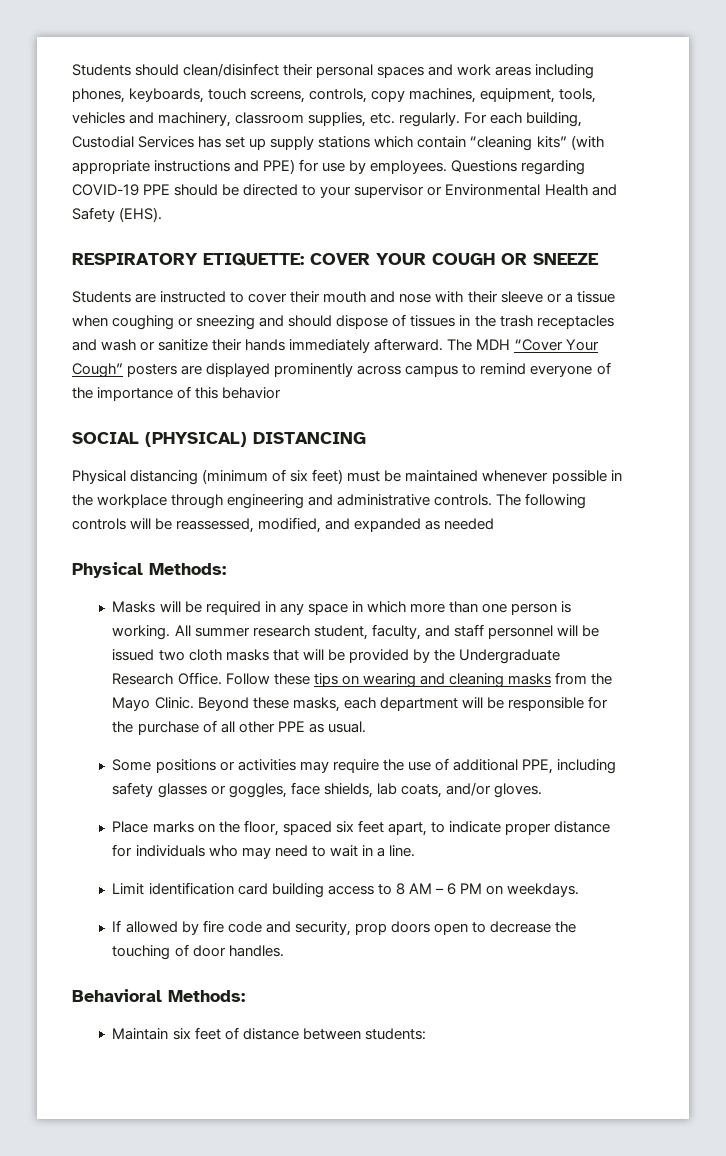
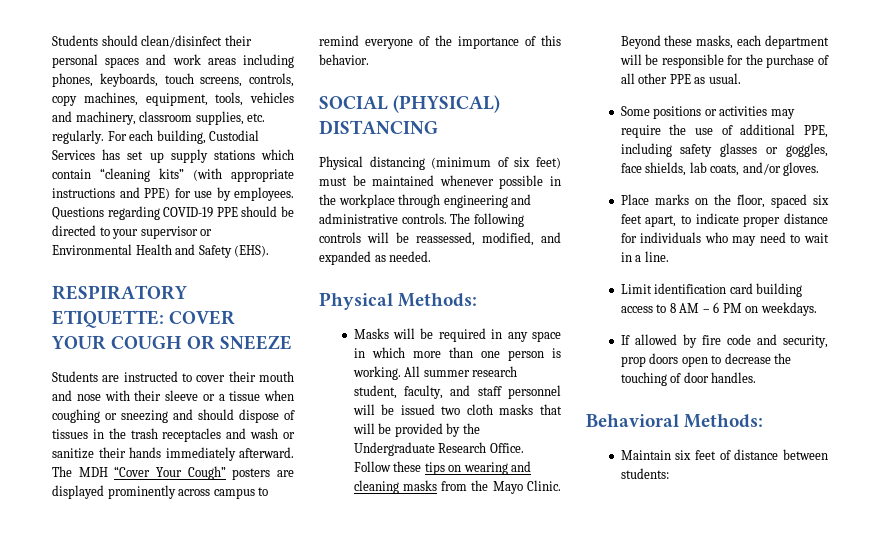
[222,387,282,399] behavior -> [319,54,369,65] behavior.
[444,518,495,530] needed -> [389,251,432,262] needed.

